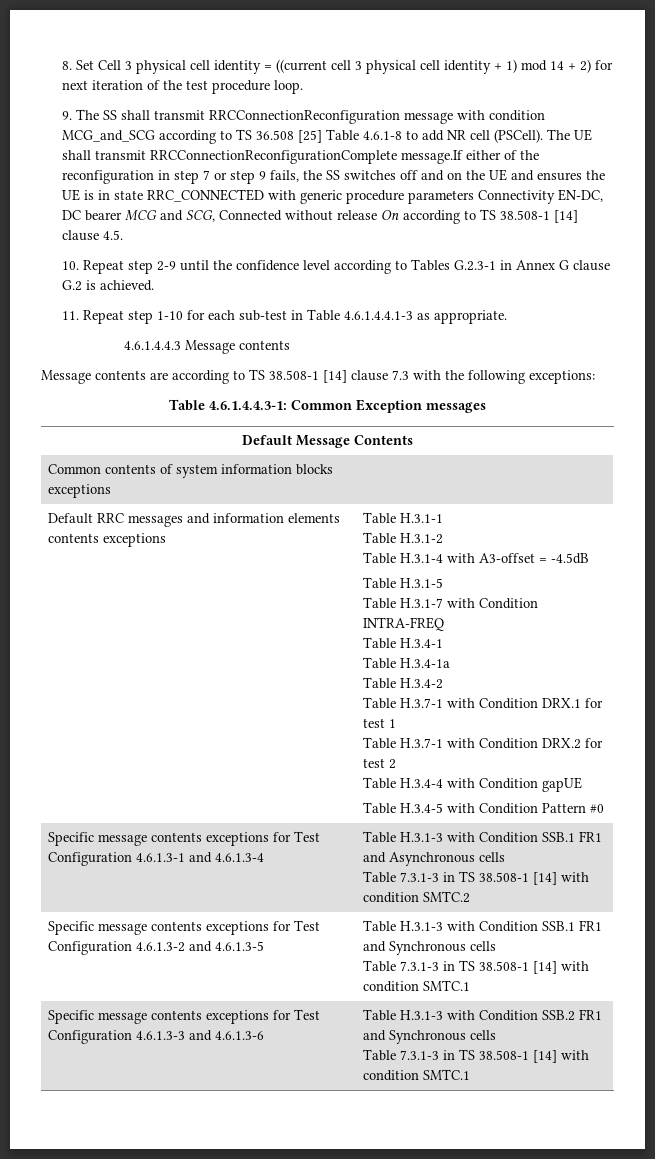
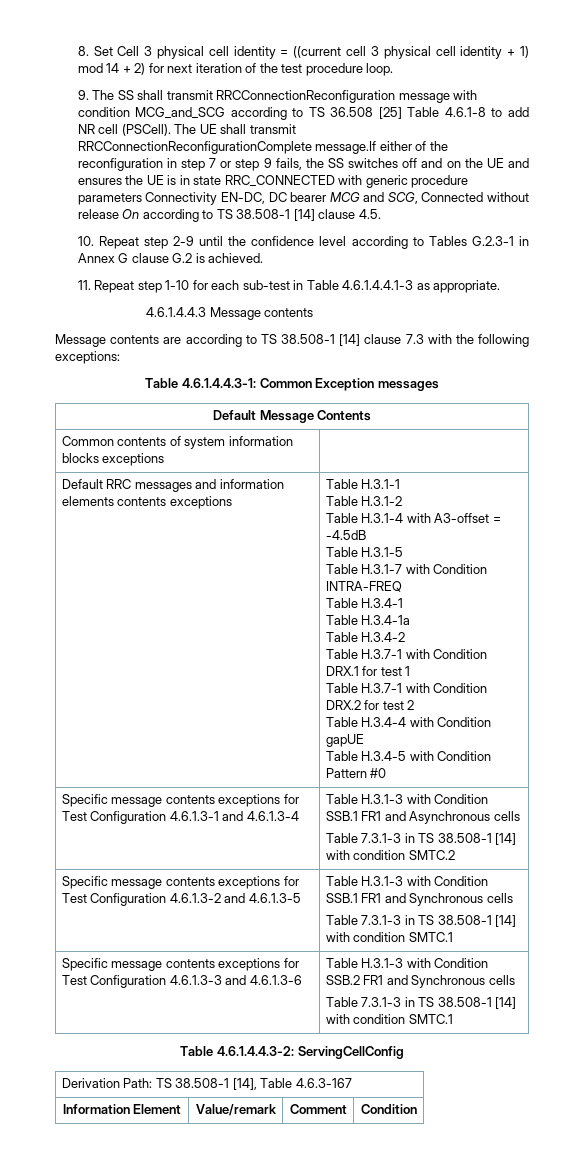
(470, 1074) none -> [180,1046,404,1059] [61,1078,352,1090] [62,1104,182,1114] [195,1104,277,1116] [289,1104,347,1114] [360,1104,417,1114] // Table 4.6.1.4.4.3-2: ServingCellConfig // Derivation Path: TS 38.508-1 [14], Table 4.6.3-167 // Information Element | Value/remark | Comment | Condition

